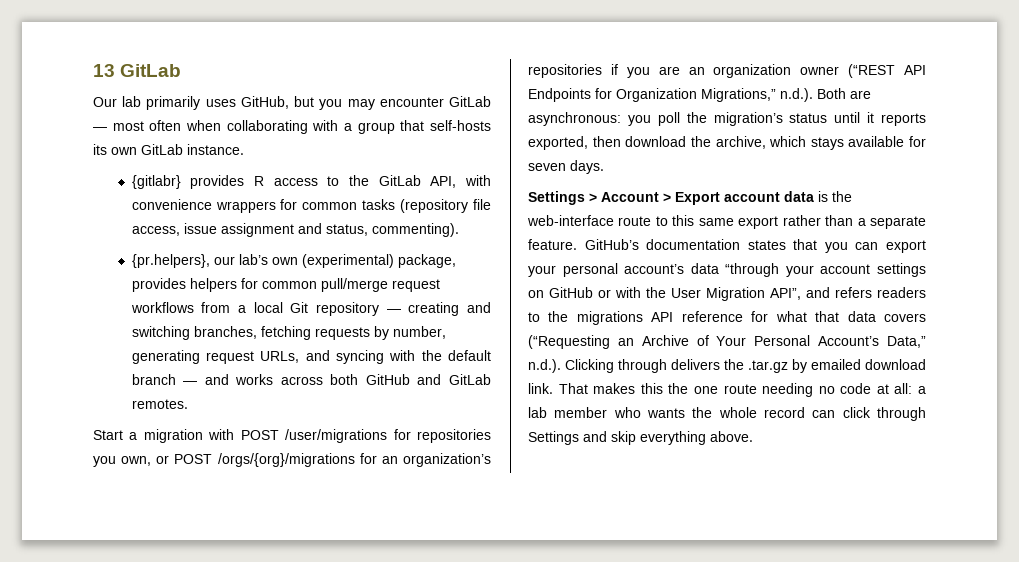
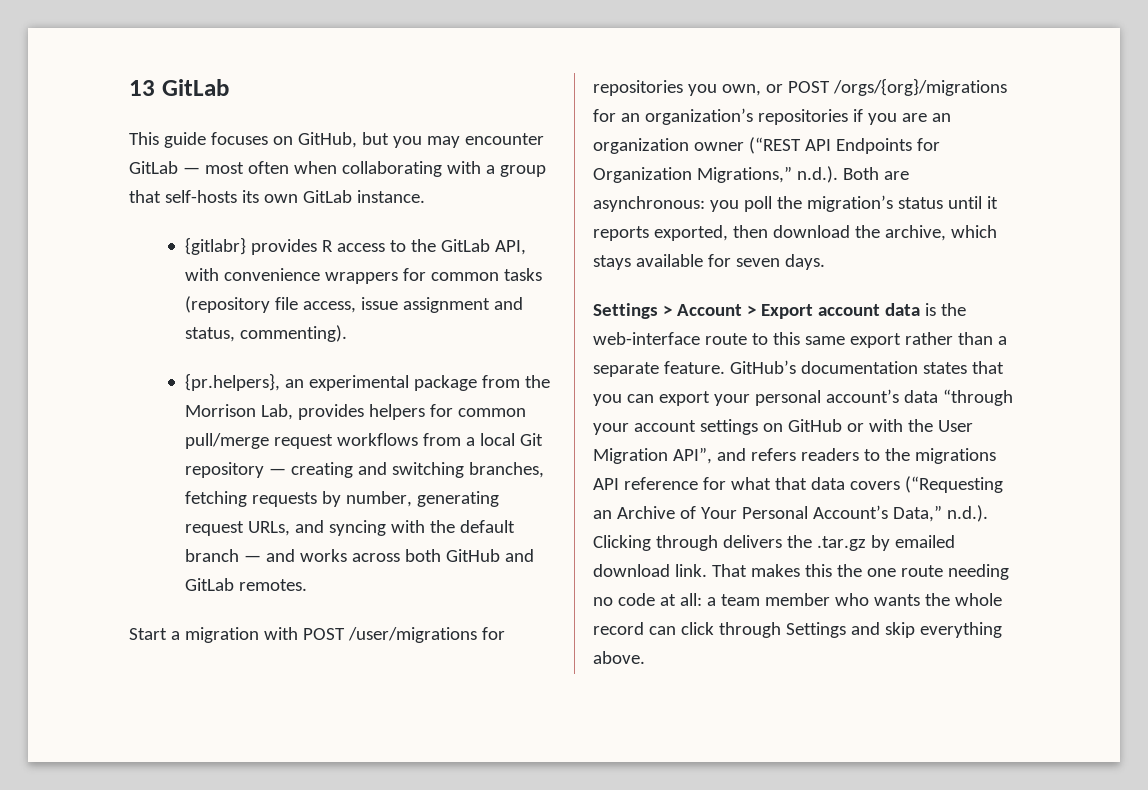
[93,96,236,110] Our lab primarily uses -> [129,132,293,148] This guide focuses on
[213,254,456,268] our lab’s own (experimental) package, -> [284,375,550,391] [184,404,293,420] an experimental package from the Morrison Lab,
[528,407,547,418] lab -> [720,594,760,606] team

